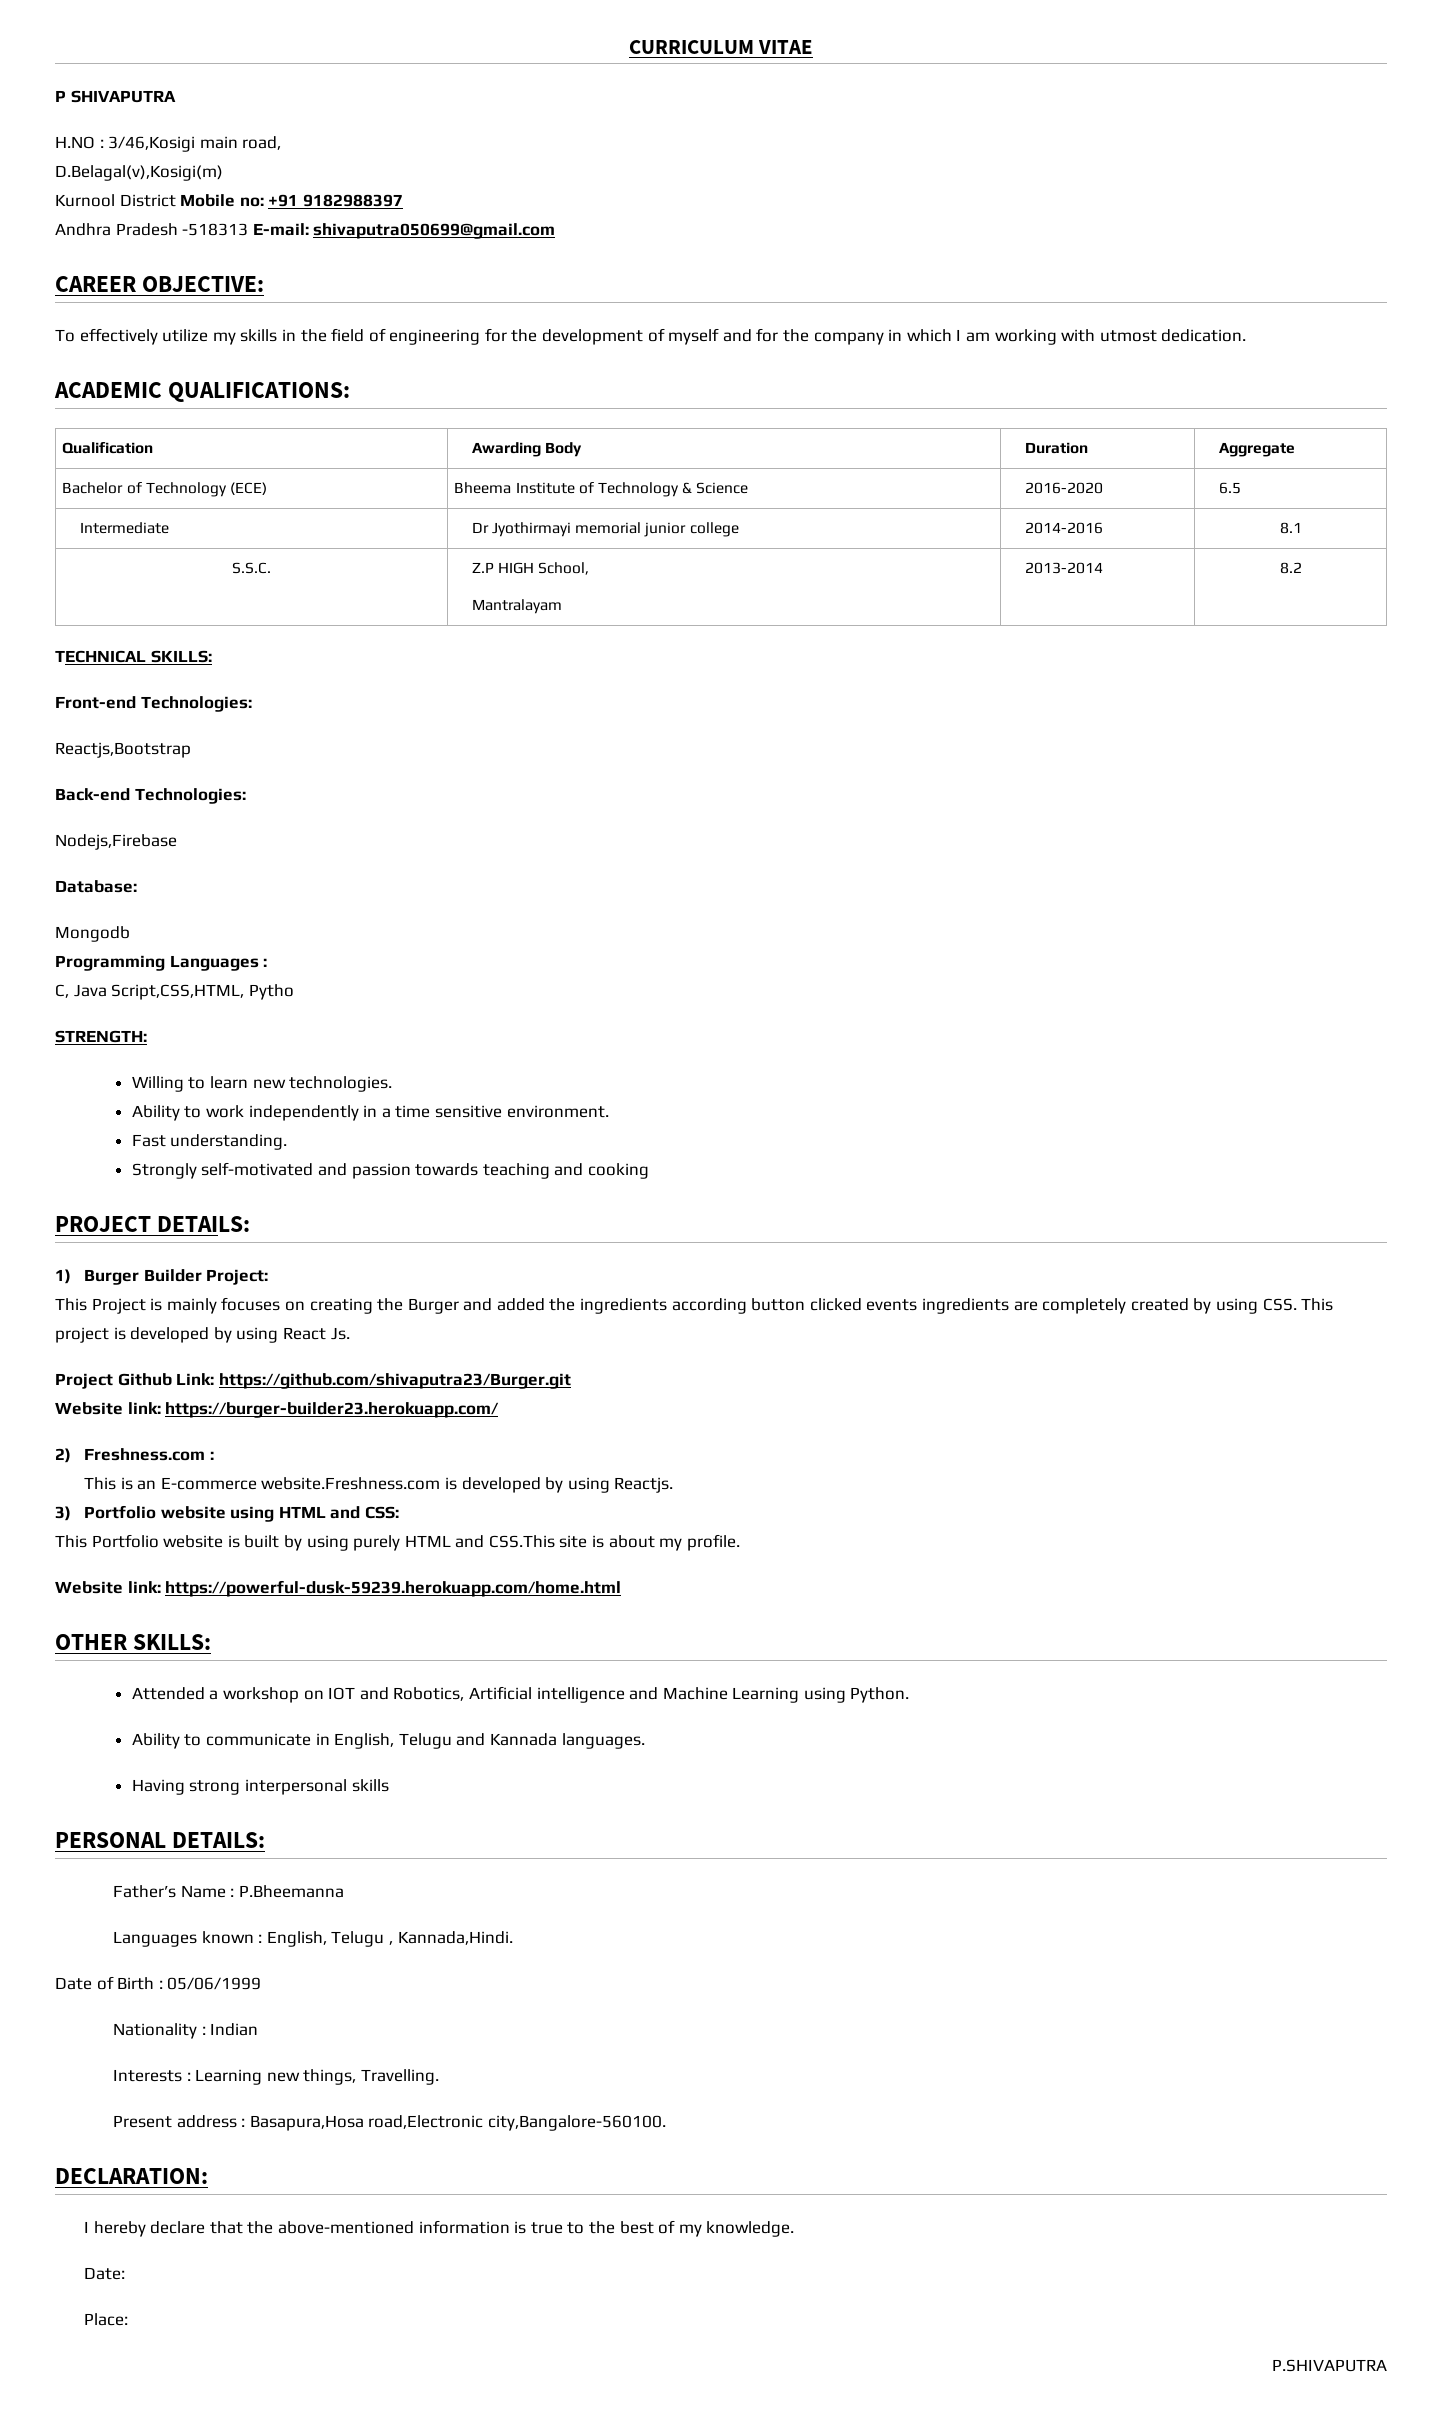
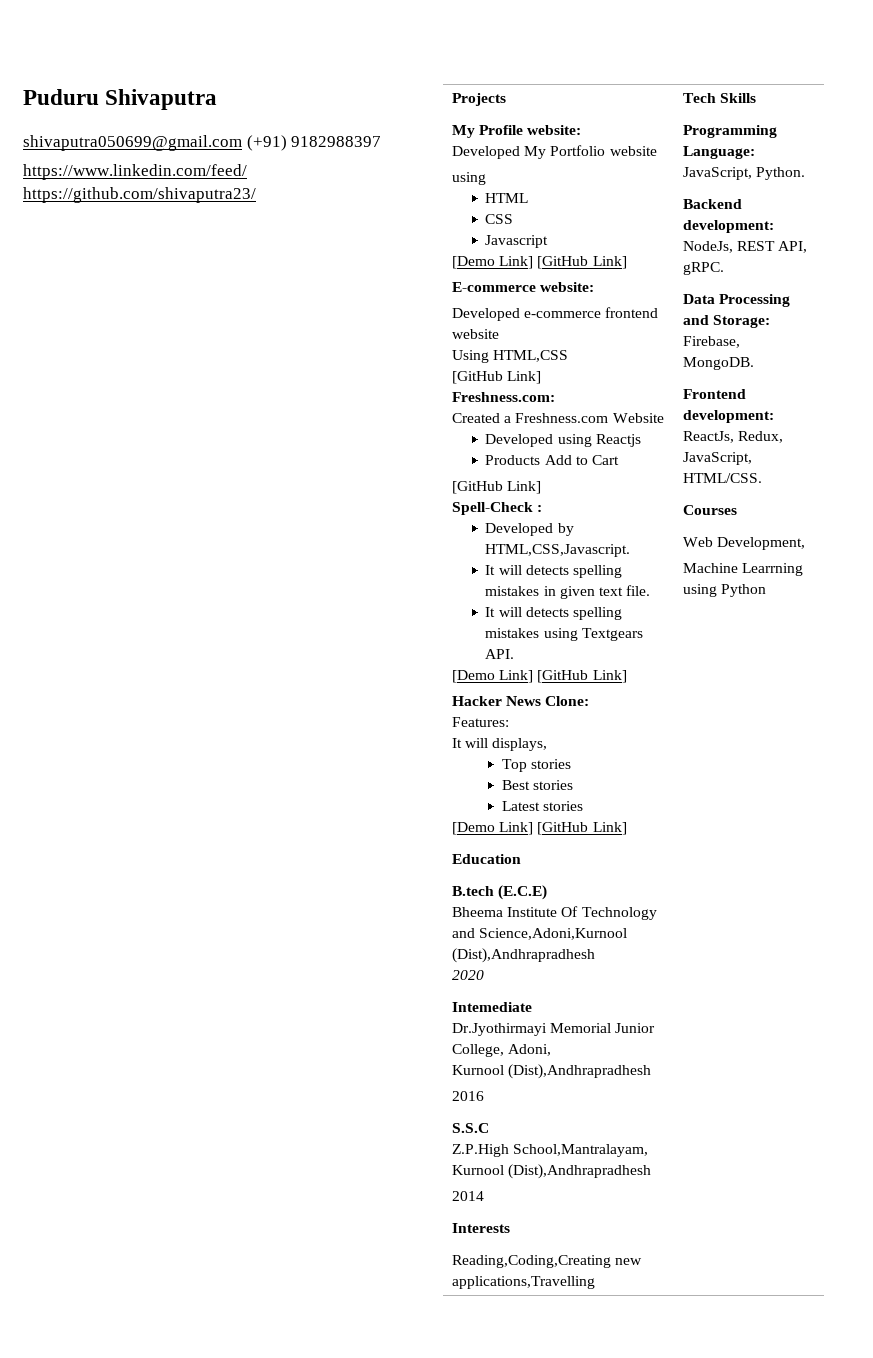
[628,40,814,54] [55,90,176,103] [55,136,282,152] [55,165,223,181] [55,194,403,207] [55,223,556,239] [55,276,265,292] [55,328,1247,345] [54,382,351,402] [62,442,154,454] [471,442,582,457] [1024,442,1088,454] [1218,442,1295,457] [62,482,267,497] [454,482,749,497] [1024,482,1103,494] [1218,482,1241,494] [79,522,169,534] [471,522,739,537] [1024,522,1103,534] [1279,522,1302,534] [232,562,271,574] [471,562,590,575] [471,599,562,614] [1024,562,1103,574] [1279,562,1302,574] [55,650,212,663] [55,696,252,712] [55,742,191,758] [55,788,246,804] [55,834,177,850] [55,880,137,893] [55,926,130,942] [55,955,268,971] [55,984,294,1000] [55,1030,147,1043] [131,1076,393,1092] [131,1105,609,1121] [131,1134,288,1150] [131,1162,649,1179] [55,1216,251,1232] [55,1269,269,1285] [55,1297,1334,1314] [55,1327,350,1343] [55,1373,571,1389] [55,1402,500,1418] [55,1448,214,1463] [84,1477,674,1493] [55,1505,399,1522] [55,1534,740,1551] [55,1580,622,1597] [55,1634,212,1650] [131,1686,910,1703] [131,1733,645,1749] [131,1779,389,1795] [55,1832,266,1848] [113,1885,344,1898] [113,1931,513,1947] [55,1976,262,1990] [113,2023,259,2039] [113,2069,440,2085] [113,2115,667,2131] [55,2168,208,2184] [84,2220,795,2237] [84,2267,126,2280] [84,2313,129,2326] [1272,2359,1387,2372] CURRICULUM VITAE // P SHIVAPUTRA // H.NO : 3/46,Kosigi main road, // D.Belagal(v),Kosigi(m) // Kurnool District Mobile no: +91 9182988397 // Andhra Pradesh -518313 E-mail: shivaputra050699@gmail.com // CAREER OBJECTIVE: // To effectively utilize my skills in the field of engineering for the development of myself and for the company in which I am working with utmost dedication. // ACADEMIC QUALIFICATIONS: // Qualification | Awarding Body | Duration | Aggregate // Bachelor of Technology (ECE) | Bheema Institute of Technology & Science | 2016-2020 | 6.5 // Intermediate | Dr Jyothirmayi memorial junior college | 2014-2016 | 8.1 // S.S.C. | Z.P HIGH School, // Mantralayam | 2013-2014 | 8.2 // TECHNICAL SKILLS: // Front-end Technologies: // Reactjs,Bootstrap // Back-end Technologies: // Nodejs,Firebase // Database: // Mongodb // Programming Languages : // C, Java Script,CSS,HTML, Pytho // STRENGTH: // Willing to learn new technologies. // Ability to work independently in a time sensitive environment. // Fast understanding. // Strongly self-motivated and passion towards teaching and cooking // PROJECT DETAILS: // 1) Burger Builder Project: // This Project is mainly focuses on creating the Burger and added the ingredients according button clicked events ingredients are completely created by using CSS. This project is developed by using React Js. // Project Github Link: https://github.com/shivaputra23/Burger.git // Website link: https://burger-builder23.herokuapp.com/ // 2) Freshness.com : // This is an E-commerce website.Freshness.com is developed by using Reactjs. // 3) Portfolio website using HTML and CSS: // This Portfolio website is built by using purely HTML and CSS.This site is about my profile. // Website link: https://powerful-dusk-59239.herokuapp.com/home.html // OTHER SKILLS: // Attended a workshop on IOT and Robotics, Artificial intelligence and Machine Learning using Python. // Ability to communicate in English, Telugu and Kannada languages. // Having strong interpersonal skills // PERSONAL DETAILS: // Father’s Name : P.Bheemanna // Languages known : English, Telugu , Kannada,Hindi. // Date of Birth : 05/06/1999 // Nationality : Indian // Interests : Learning new things, Travelling. // Present address : Basapura,Hosa road,Electronic city,Bangalore-560100. // DECLARATION: // I hereby declare that the above-mentioned information is true to the best of my knowledge. // Date: // Place: // P.SHIVAPUTRA -> [23,89,218,110] [23,135,382,151] [23,164,247,180] [23,187,256,203] [452,93,507,106] [452,125,582,138] [452,145,657,159] [452,172,487,185] [485,193,529,203] [485,214,514,224] [485,235,549,248] [452,256,627,269] [452,282,595,292] [452,307,659,321] [452,329,500,339] [452,350,569,363] [452,371,542,384] [452,392,556,402] [452,413,664,423] [485,434,641,447] [485,455,620,465] [452,481,542,494] [452,502,543,515] [485,523,574,536] [485,544,631,557] [485,565,623,578] [485,585,651,599] [485,607,623,620] [485,628,643,641] [485,649,515,659] [452,670,627,683] [452,696,590,706] [452,717,510,727] [452,738,548,751] [501,759,572,772] [501,780,574,790] [501,801,584,811] [452,822,627,835] [452,854,522,864] [452,885,548,900] [452,906,657,920] [452,928,628,940] [452,948,596,963] [452,970,485,980] [452,1002,533,1012] [452,1023,656,1036] [452,1044,552,1057] [452,1064,652,1079] [452,1091,485,1101] [452,1123,490,1133] [452,1144,649,1157] [452,1164,652,1179] [452,1191,485,1201] [452,1223,511,1233] [452,1255,643,1268] [452,1276,596,1289] [683,93,757,103] [683,125,778,138] [683,146,756,159] [683,167,806,180] [683,199,743,209] [683,220,775,233] [683,241,808,253] [683,262,725,275] [683,294,791,307] [683,315,771,328] [683,336,741,348] [683,357,755,370] [683,389,747,399] [683,410,775,423] [683,431,784,443] [683,452,753,465] [683,473,763,483] [683,505,738,515] [683,537,806,550] [683,563,804,576] [683,584,767,597] Puduru Shivaputra // shivaputra050699@gmail.com (+91) 9182988397 // https://www.linkedin.com/feed/ https://github.com/shivaputra23/ // Projects // My Profile website: // Developed My Portfolio website // using // HTML // CSS // Javascript // [Demo Link] [GitHub Link] // E-commerce website: // Developed e-commerce frontend website // Using HTML,CSS // [GitHub Link] // Freshness.com: // Created a Freshness.com Website // Developed using Reactjs // Products Add to Cart // [GitHub Link] // Spell-Check : // Developed by HTML,CSS,Javascript. // It will detects spelling mistakes in given text file. // It will detects spelling mistakes using Textgears API. // [Demo Link] [GitHub Link] // Hacker News Clone: // Features: // It will displays, // Top stories // Best stories // Latest stories // [Demo Link] [GitHub Link] // Education // B.tech (E.C.E) // Bheema Institute Of Technology and Science,Adoni,Kurnool (Dist),Andhrapradhesh // 2020 // Intemediate // Dr.Jyothirmayi Memorial Junior College, Adoni, // Kurnool (Dist),Andhrapradhesh // 2016 // S.S.C // Z.P.High School,Mantralayam, Kurnool (Dist),Andhrapradhesh // 2014 // Interests // Reading,Coding,Creating new applications,Travelling | Tech Skills // Programming Language: JavaScript, Python. // Backend development: NodeJs, REST API, gRPC. // Data Processing and Storage: Firebase, MongoDB. // Frontend development: ReactJs, Redux, JavaScript, HTML/CSS. // Courses // Web Development, // Machine Learrning using Python

